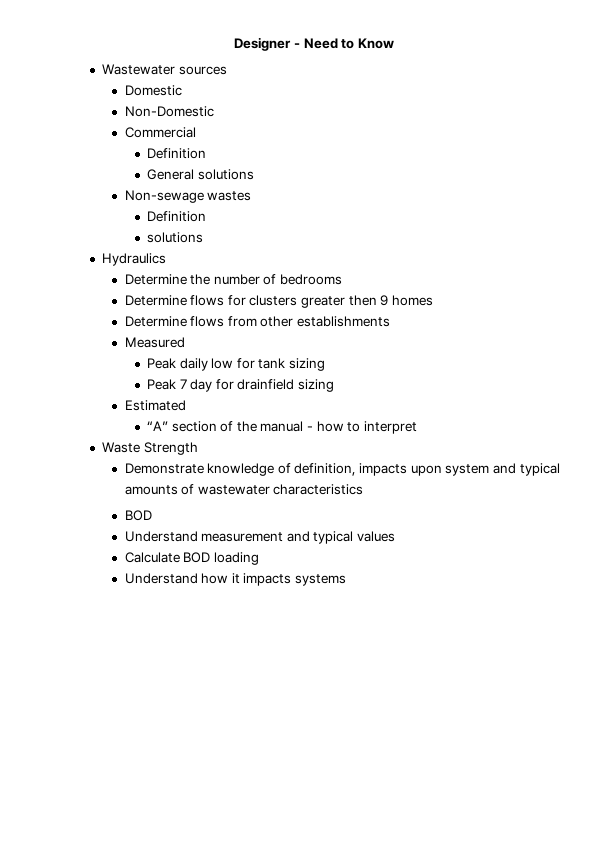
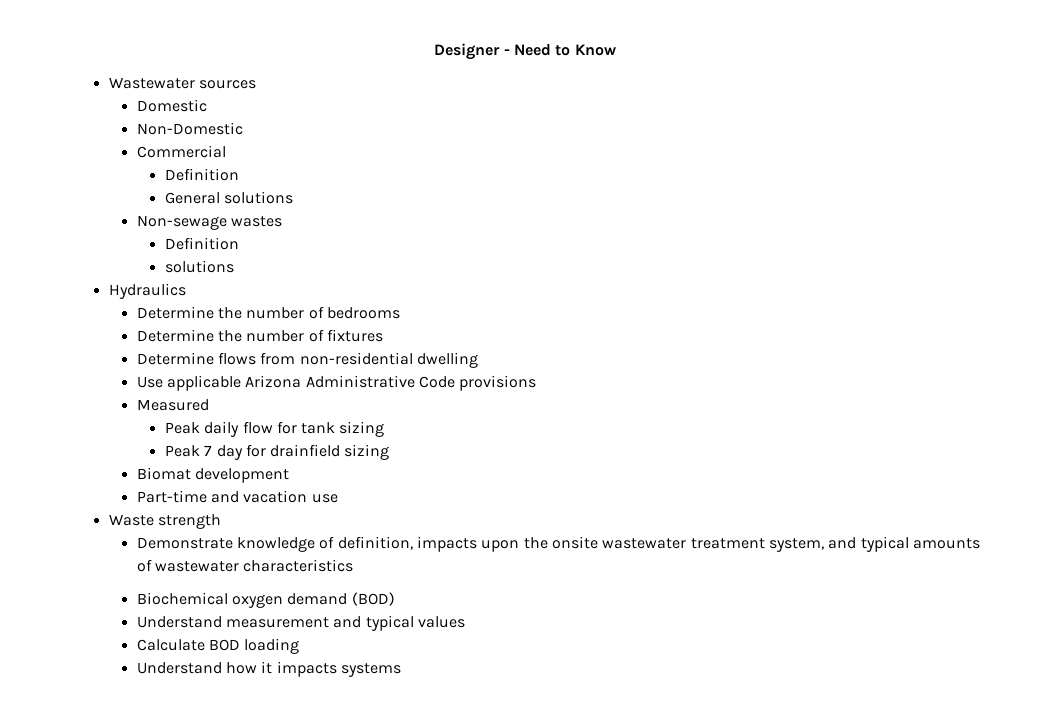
[190,295,434,308] [124,316,391,327] flows for clusters greater then 9 homes // Determine flows from other establishments -> [218,329,384,342] [136,352,479,368] [136,375,537,391] the number of fixtures // Determine flows from non-residential dwelling // Use applicable Arizona Administrative Code provisions
[211,358,234,369] low -> [242,421,273,434] flow
[124,400,186,411] [146,421,418,434] Estimated // “A” section of the manual - how to interpret -> [136,467,290,483] [136,490,338,503] Biomat development // Part-time and vacation use
[143,442,198,455] Strength -> [158,514,222,529] strength
[445,464,490,476] system -> [523,536,824,552] the onsite wastewater treatment system,
[124,510,152,521] BOD -> [136,592,395,608] Biochemical oxygen demand (BOD)

